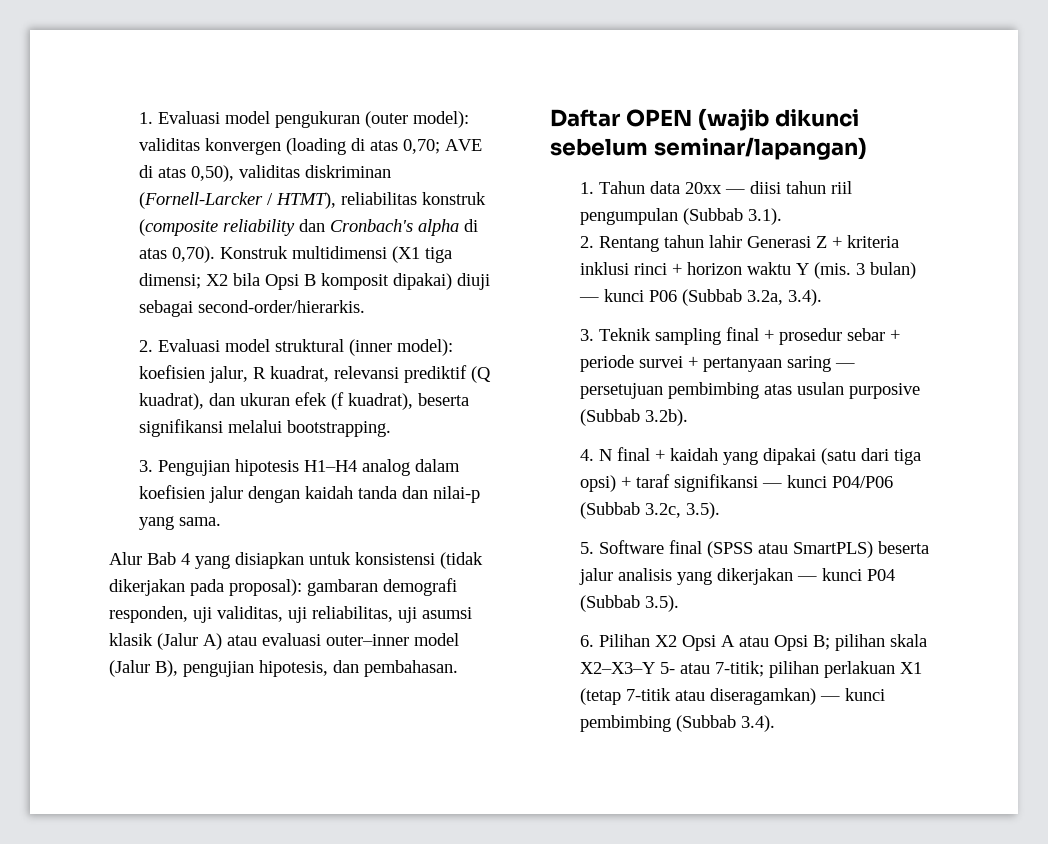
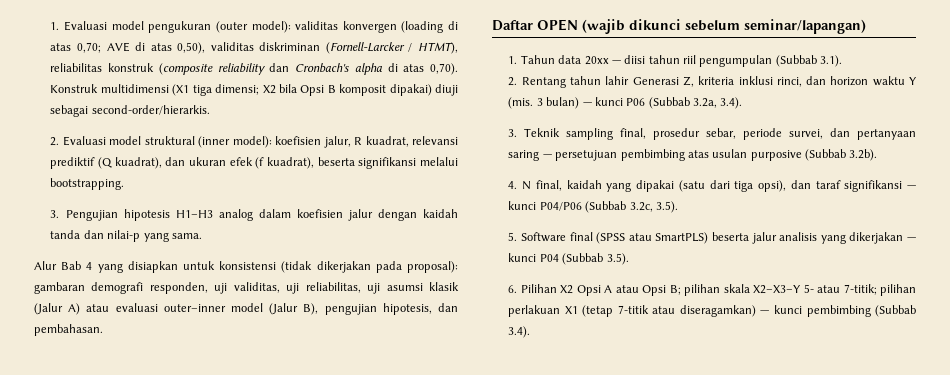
[303,460,357,472] H1–H4 -> [175,210,213,218] H1–H3
[815,235,899,248] [579,262,682,275] Z + kriteria inklusi rinci + -> [682,76,827,87] Z, kriteria inklusi rinci, dan
[725,327,900,345] [579,355,698,372] final + prosedur sebar + periode survei + -> [620,128,851,140] final, prosedur sebar, periode survei, dan
[616,447,665,461] final + -> [535,180,562,191] final,
[579,475,631,492] opsi) + -> [758,180,811,192] opsi), dan

